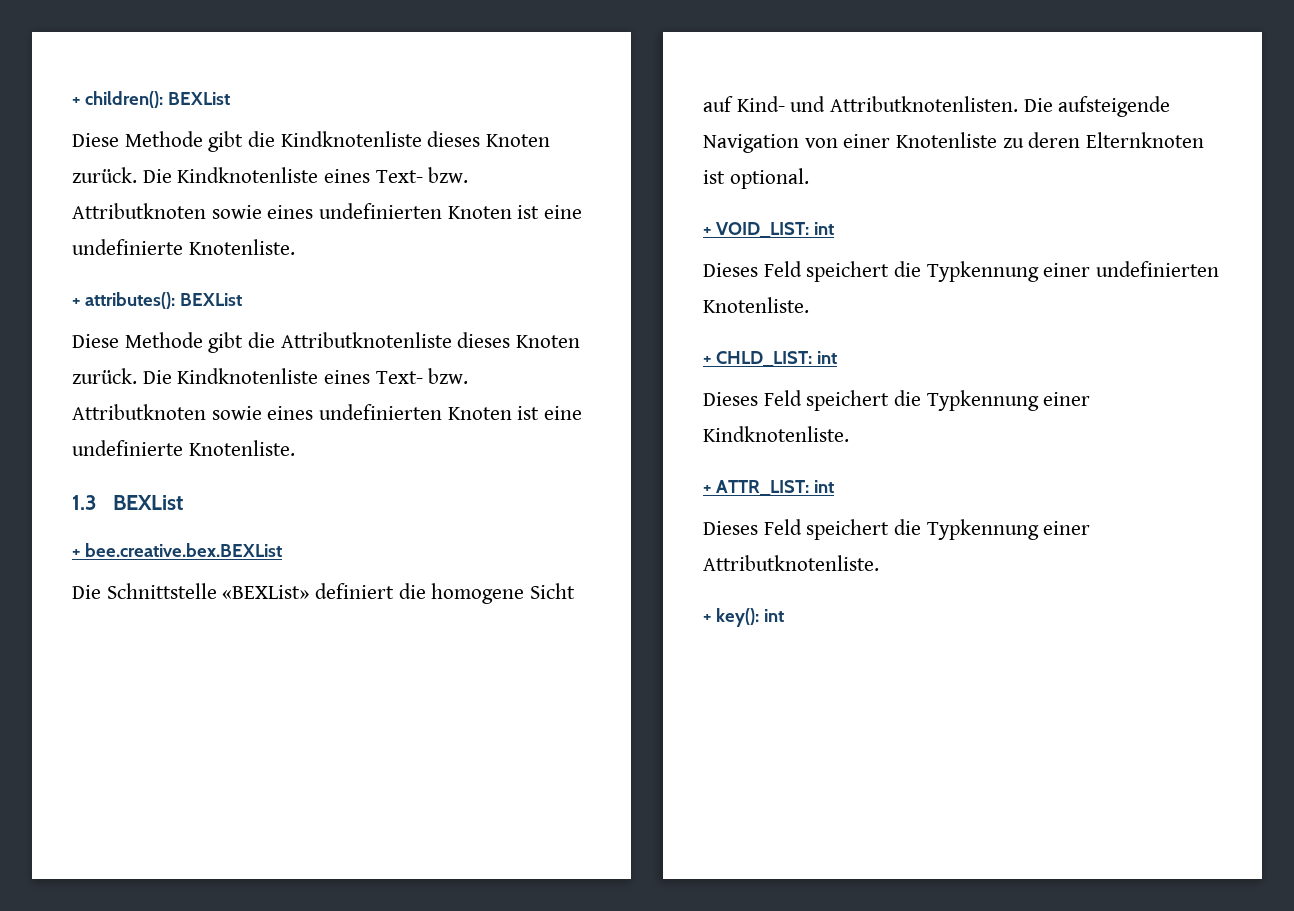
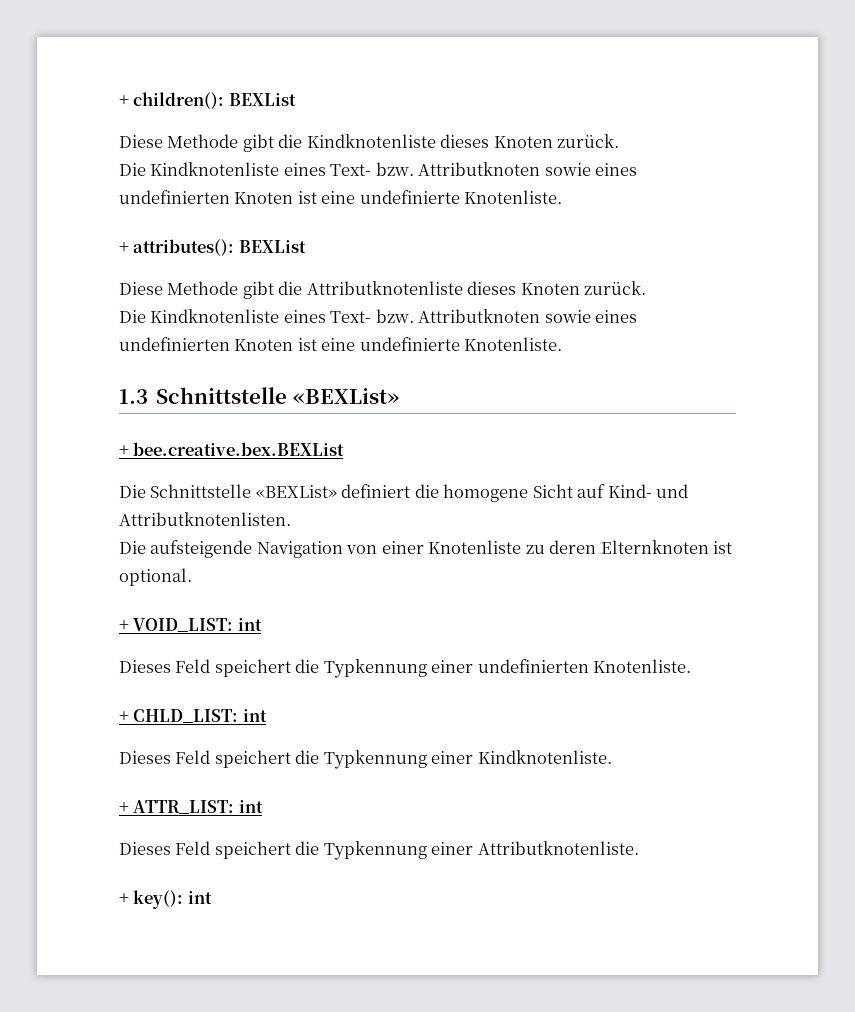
(137, 175) none -> (620, 141) //
(137, 376) none -> (647, 288) //
[112,495,183,510] BEXList -> [156,387,399,404] Schnittstelle «BEXList»
(1019, 104) none -> (291, 519) //

